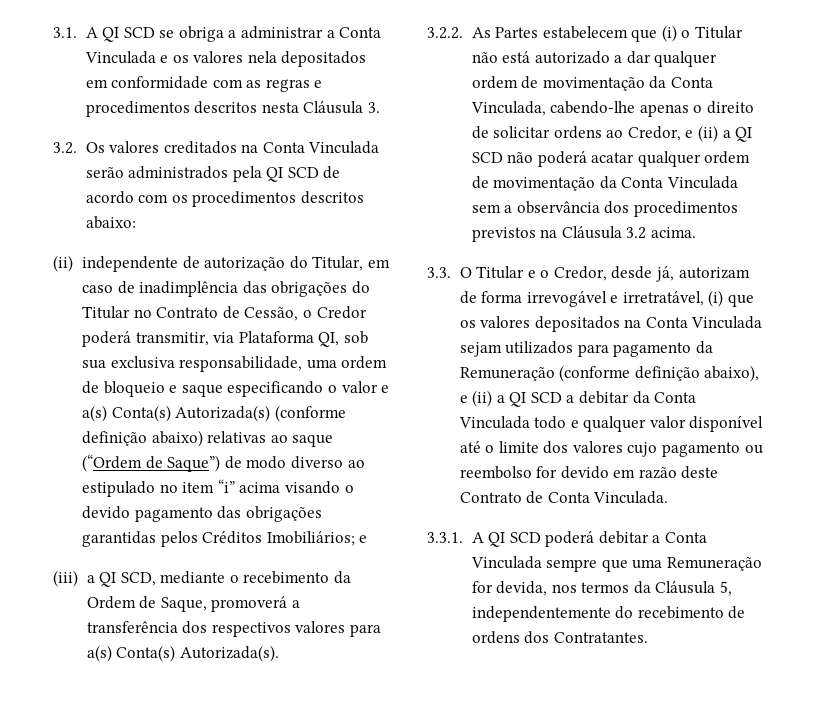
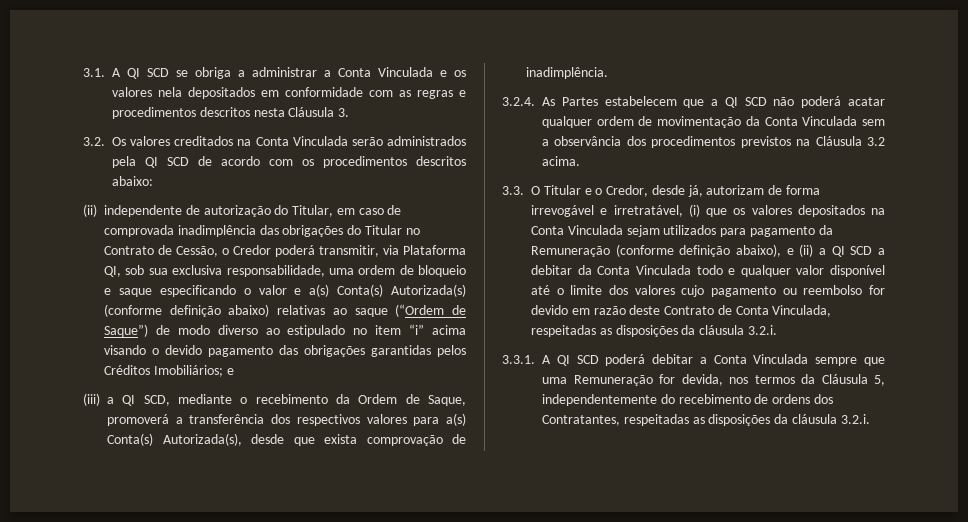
(135, 287) none -> [104,225,174,237] comprovada
[179,645,279,662] [427,25,744,42] [471,51,718,67] [471,76,713,91] [470,101,754,117] [471,125,719,142] Autorizada(s). // 3.2.2. As Partes estabelecem que (i) o Titular não está autorizado a dar qualquer ordem de movimentação da Conta Vinculada, cabendo-lhe apenas o direito de solicitar ordens ao Credor, e (ii) -> [162,433,466,446] [526,67,608,79] [502,96,705,108] Autorizada(s), desde que exista comprovação de inadimplência. // 3.2.4. As Partes estabelecem que
[593,491,669,504] Vinculada. -> [772,305,832,317] [531,325,777,337] Vinculada, respeitadas as disposições da cláusula 3.2.i.
[553,632,648,643] Contratantes. -> [542,414,870,426] Contratantes, respeitadas as disposições da cláusula 3.2.i.

